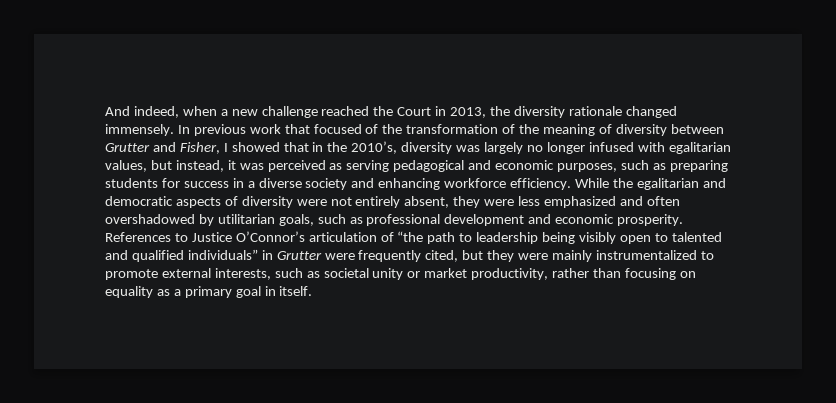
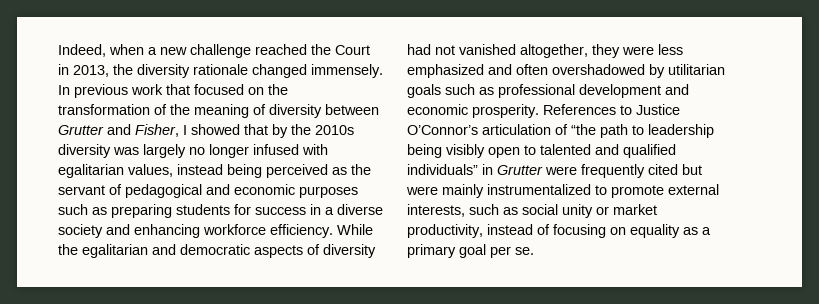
[105,106,179,118] And indeed, -> [58,44,106,57] Indeed,
[365,124,379,134] of -> [248,87,264,95] on
[312,141,398,154] in the 2010’s, -> [272,124,354,138] by the 2010s
[150,160,390,172] but instead, it was perceived as serving -> [177,164,371,178] [58,184,122,195] instead being perceived as the servant of
[557,163,618,172] purposes, -> [299,186,358,198] purposes
[296,196,450,208] were not entirely absent, -> [407,44,588,58] had not vanished altogether,
[278,214,314,226] goals, -> [407,84,441,98] goals
[425,250,515,262] cited, but they -> [648,164,702,175] cited but
[323,268,369,278] societal -> [522,204,558,215] social
[552,268,622,278] rather than -> [487,224,550,235] instead of
[264,286,313,296] in itself. -> [490,246,534,258] per se.

